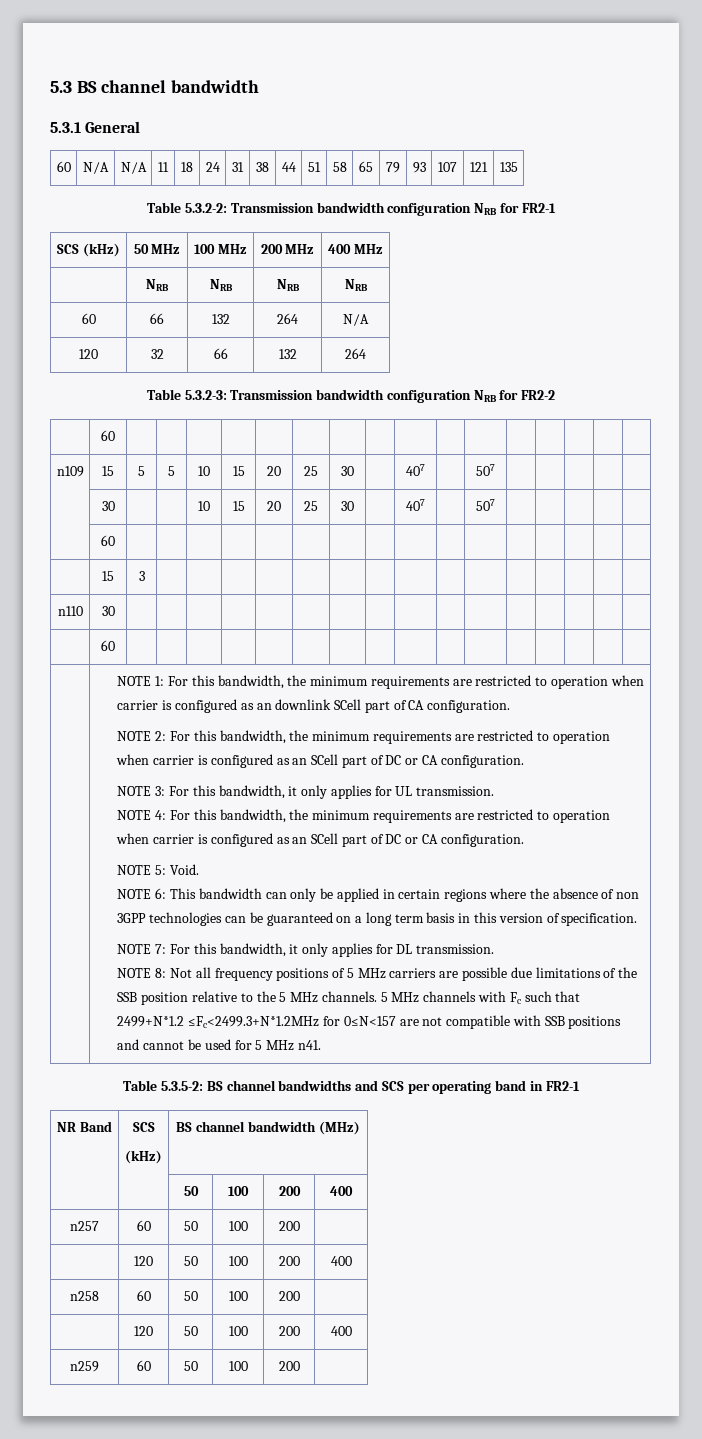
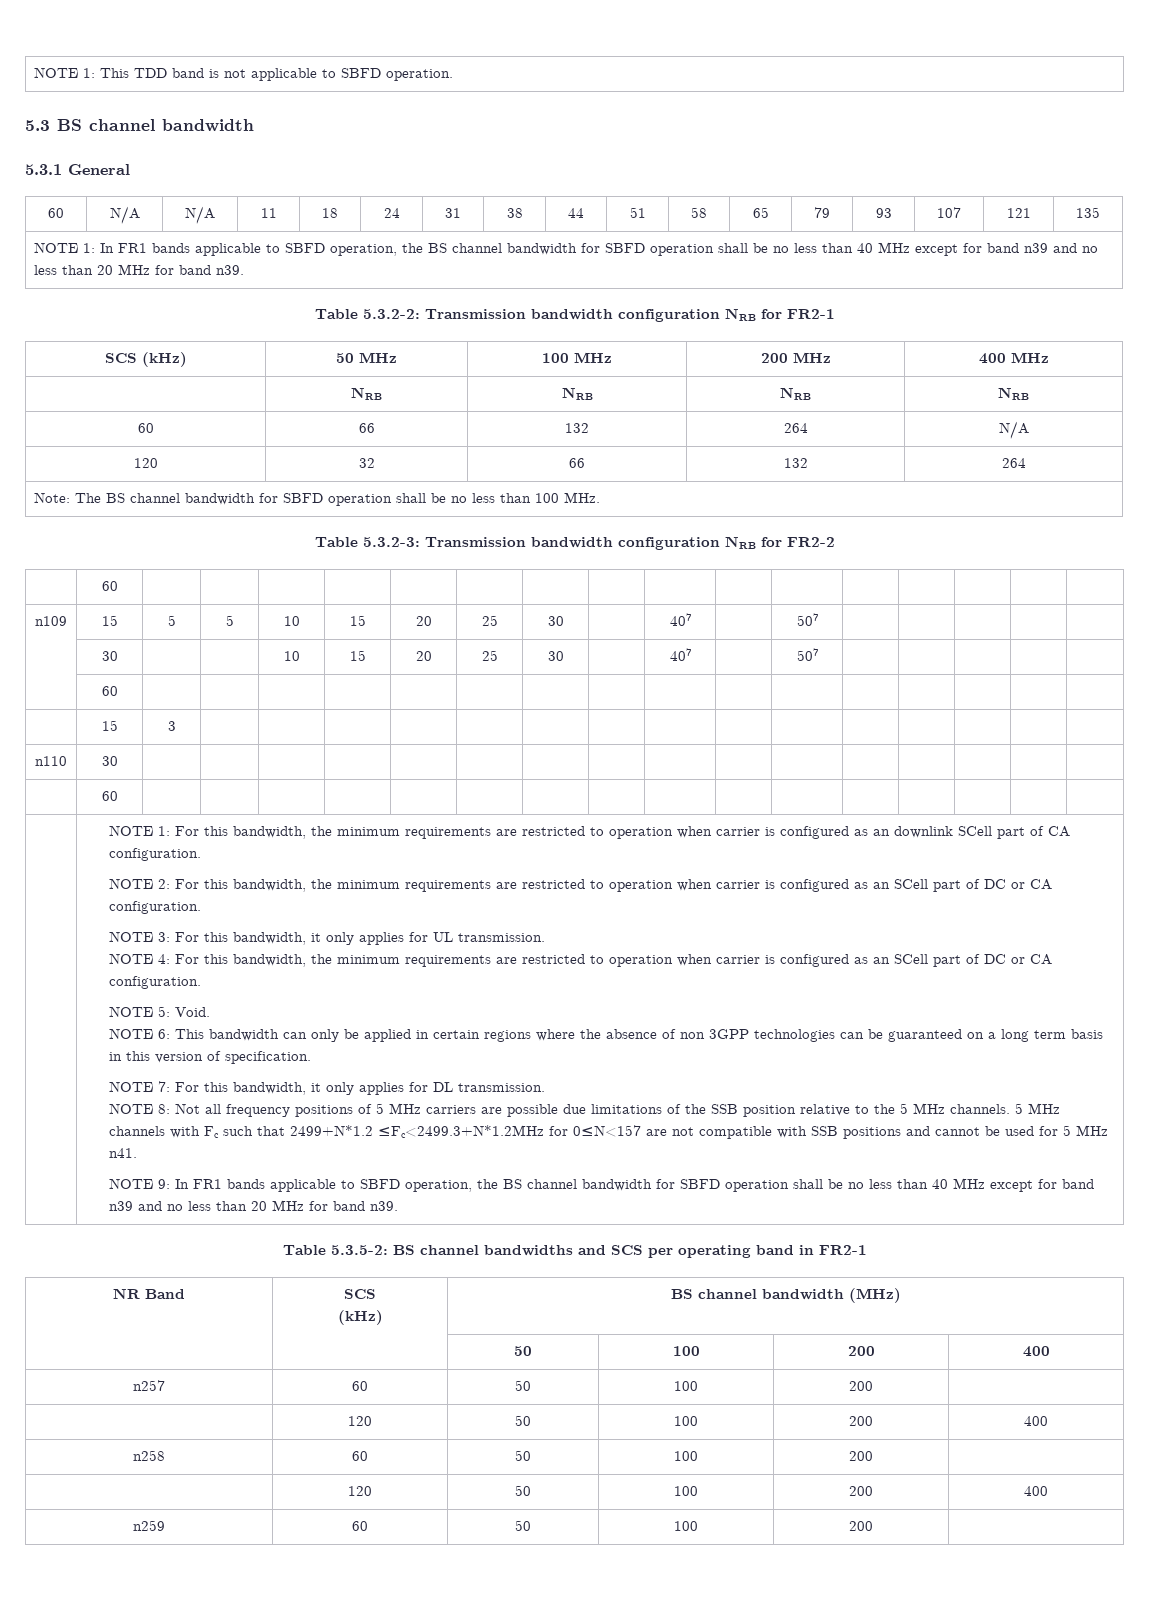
(50, 87) none -> [34,67,454,81] NOTE 1: This TDD band is not applicable to SBFD operation. //
(518, 167) none -> [34,242,1099,256] [34,264,245,275] // NOTE 1: In FR1 bands applicable to SBFD operation, the BS channel bandwidth for SBFD operation shall be no less than 40 MHz except for band n39 and no less than 20 MHz for band n39.
(366, 353) none -> [34,492,601,506] // Note: The BS channel bandwidth for SBFD operation shall be no less than 100 MHz.
(321, 1045) none -> [108,1178,1094,1192] [108,1200,398,1211] // NOTE 9: In FR1 bands applicable to SBFD operation, the BS channel bandwidth for SBFD operation shall be no less than 40 MHz except for band n39 and no less than 20 MHz for band n39.

